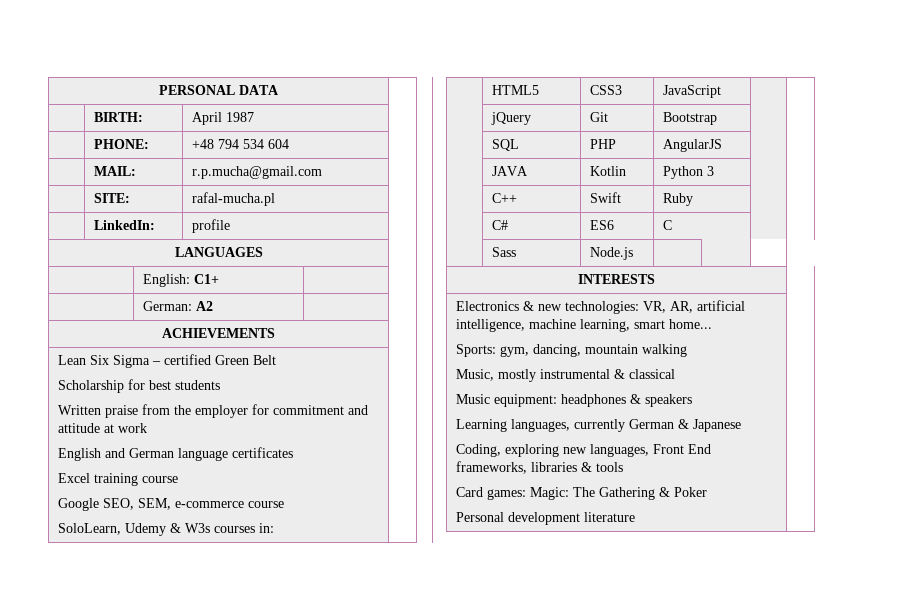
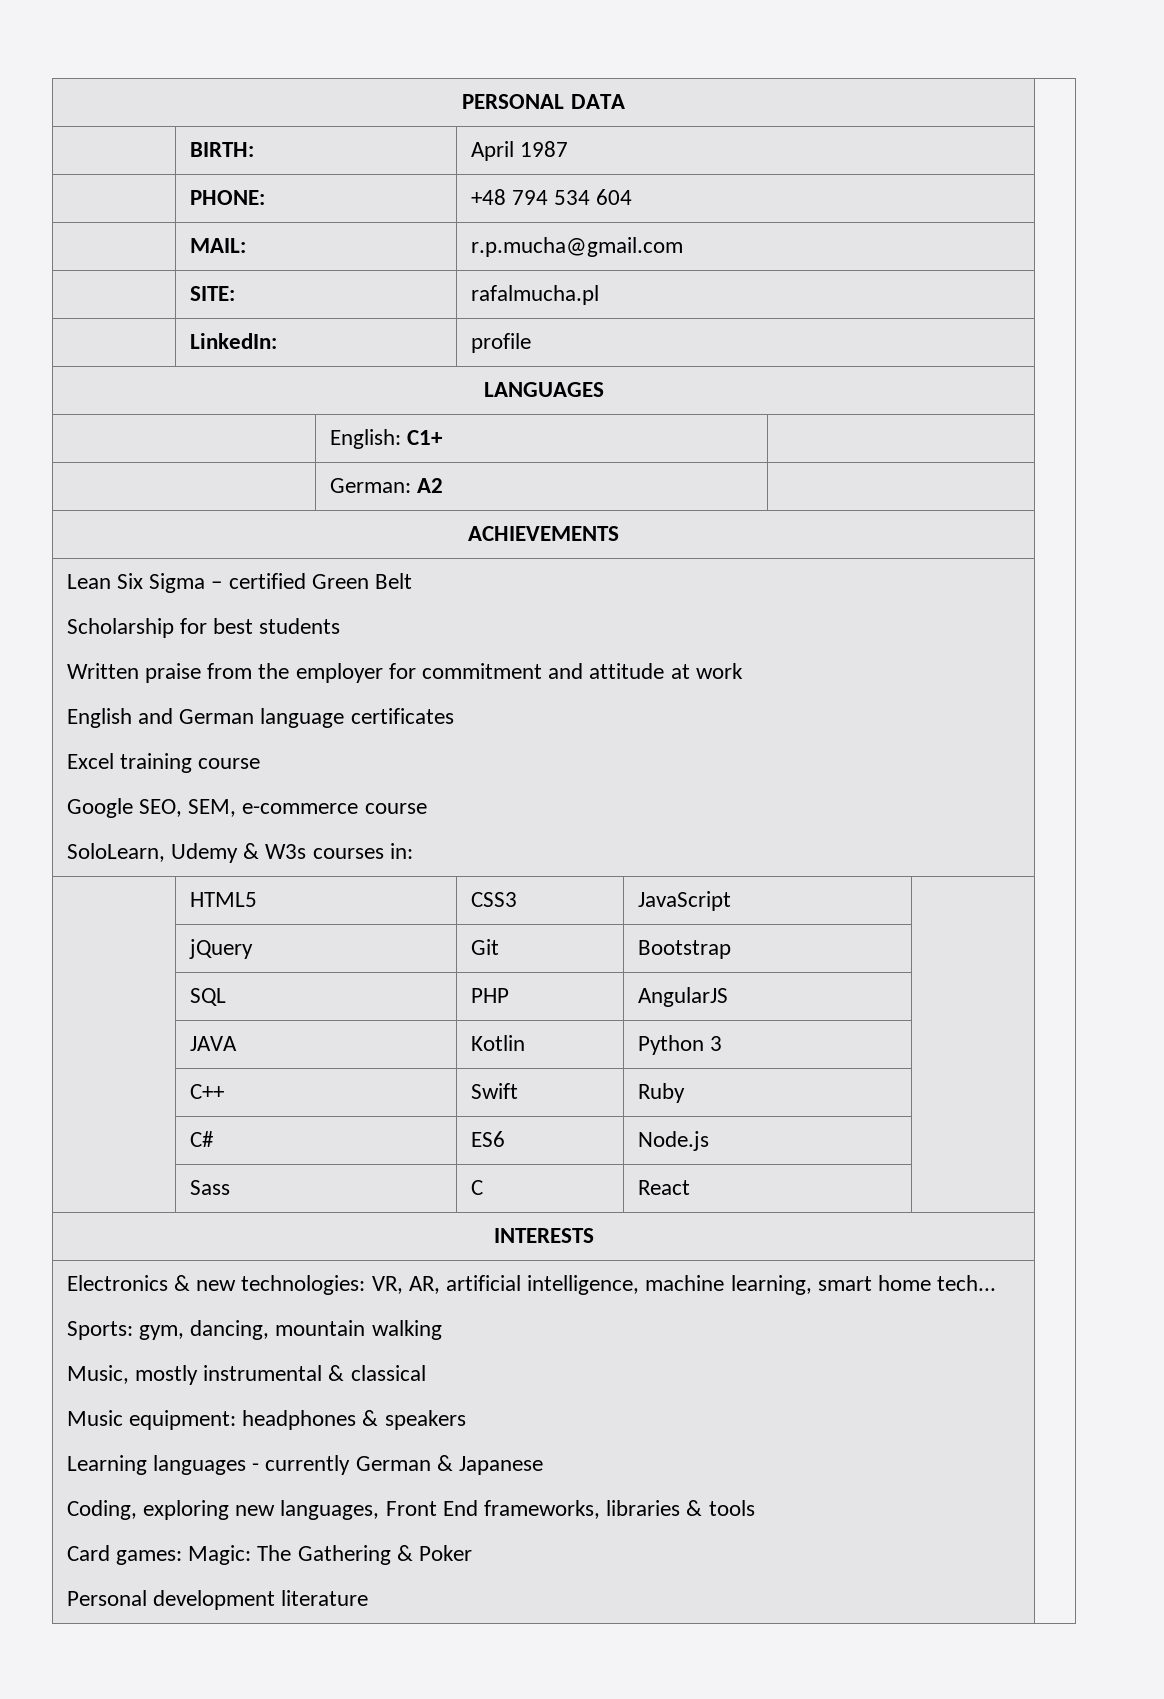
[192,192,276,206] rafal-mucha.pl -> [470,285,599,305] rafalmucha.pl
[663,220,673,230] C -> [637,1131,709,1151] Node.js
[590,247,634,260] Node.js | -> [470,1180,483,1195] [637,1180,690,1195] C | React
[669,319,713,329] home... -> [878,1275,997,1291] home tech...
[511,419,571,432] languages, -> [152,1455,260,1475] languages -

